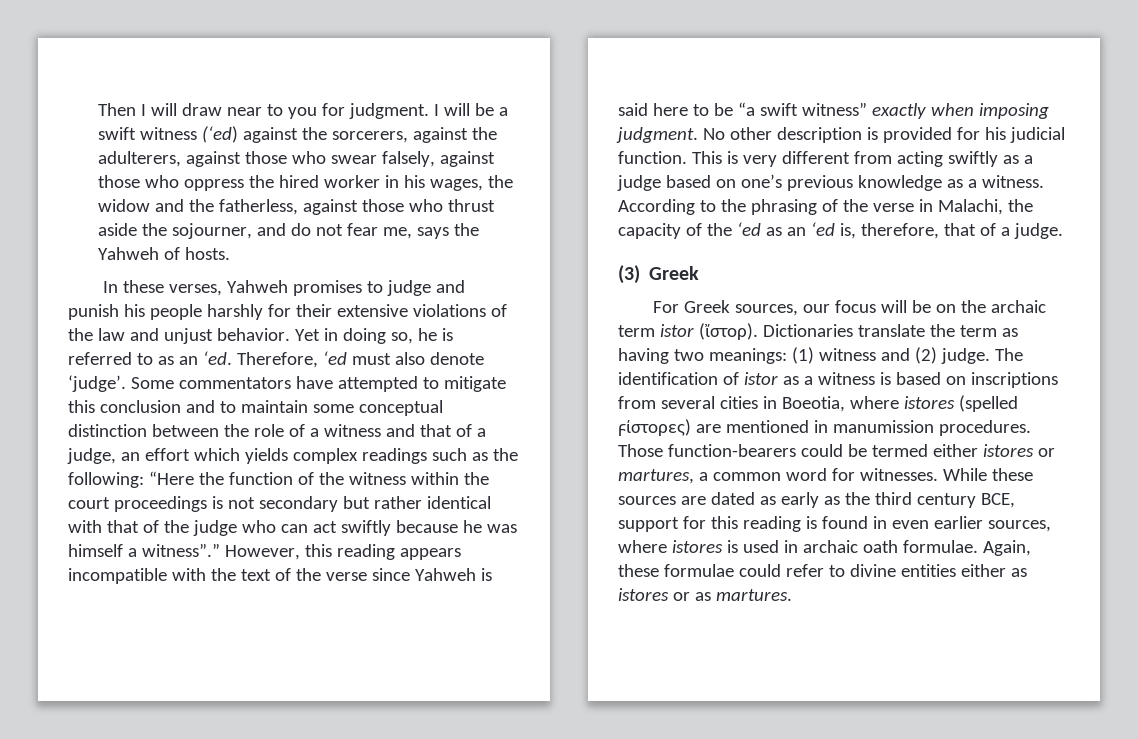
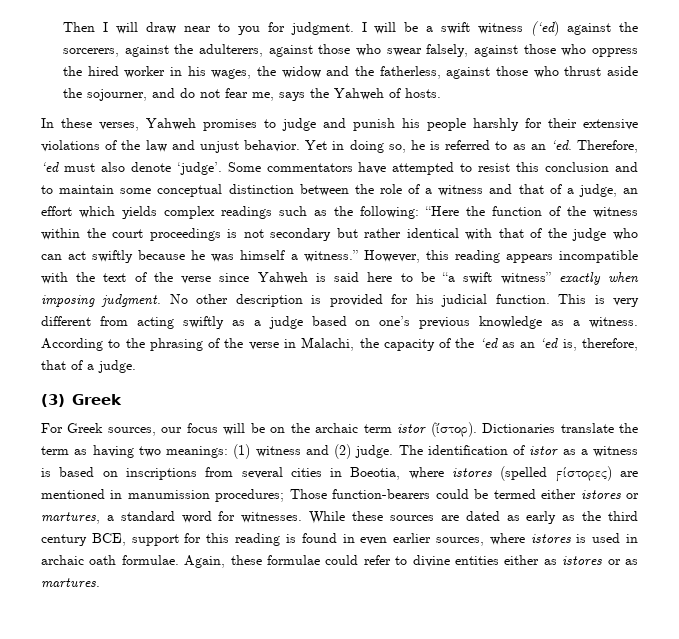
[443,376,506,392] mitigate -> [478,163,511,172] resist
[141,543,220,557] witness”.” -> [303,250,358,262] witness.”
[938,420,1031,436] procedures. -> [215,489,285,502] procedures;
[712,472,781,481] common -> [120,511,175,521] standard

